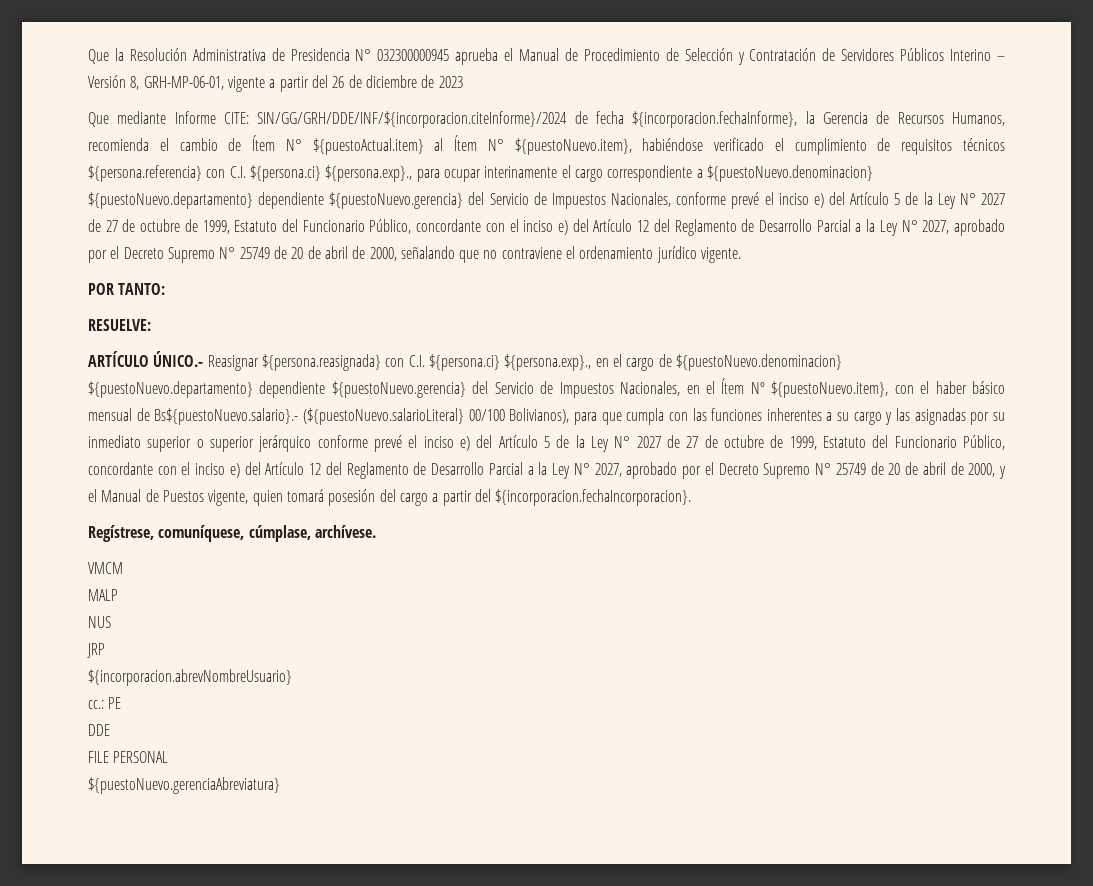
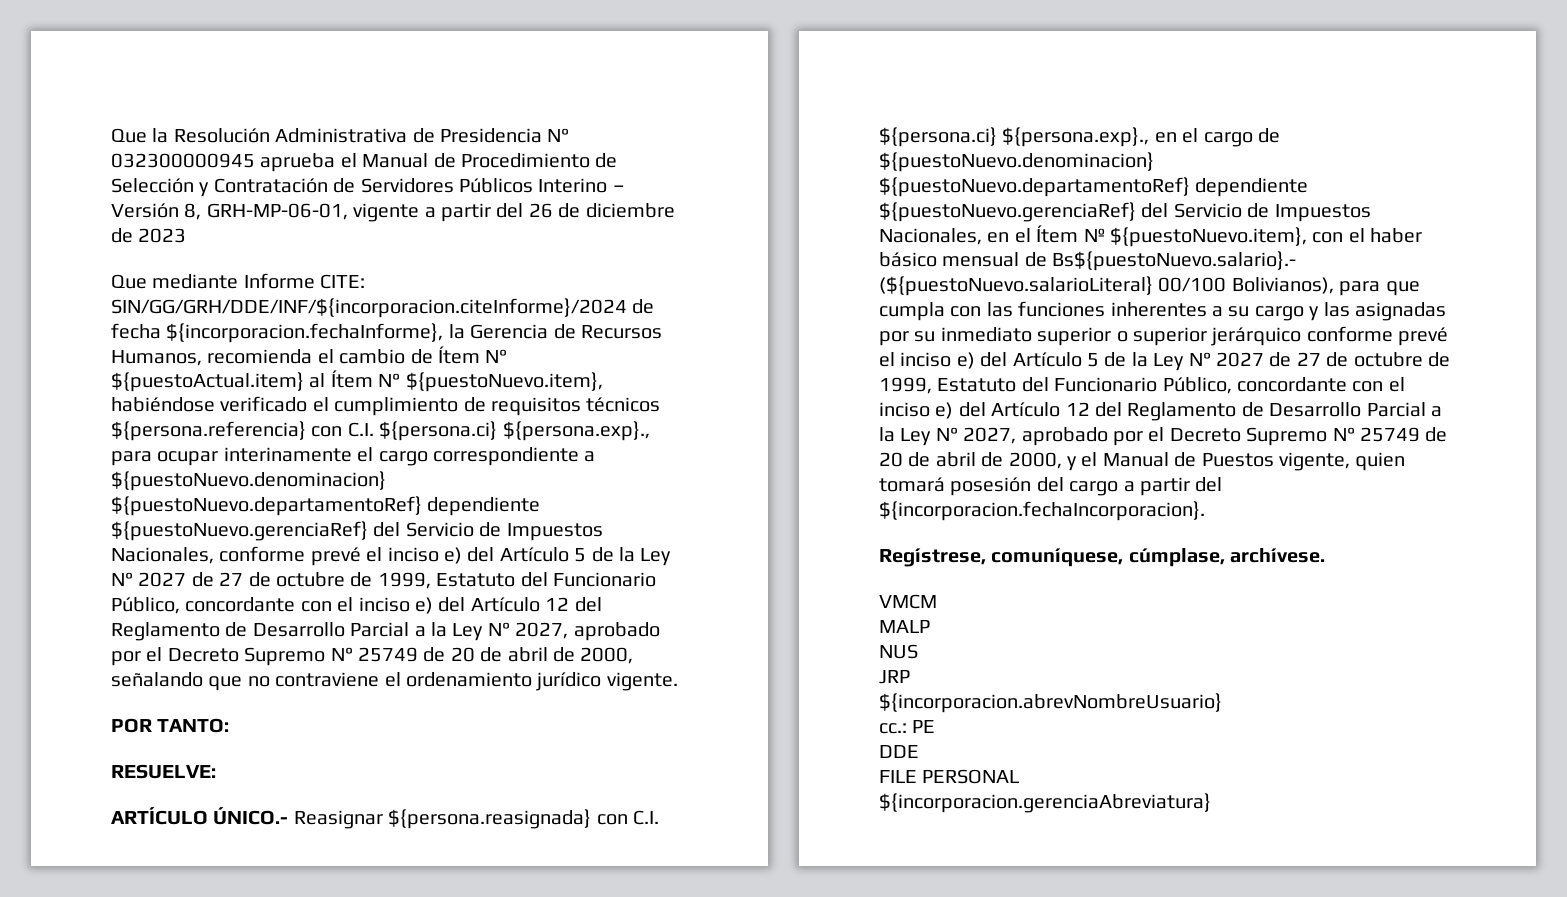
[88,192,464,209] ${puestoNuevo.departamento} dependiente ${puestoNuevo.gerencia} -> [111,496,541,516] [111,521,368,541] ${puestoNuevo.departamentoRef} dependiente ${puestoNuevo.gerenciaRef}
[88,381,466,398] ${puestoNuevo.departamento} dependiente ${puestoNuevo.gerencia} -> [879,177,1309,197] [879,202,1136,222] ${puestoNuevo.departamentoRef} dependiente ${puestoNuevo.gerenciaRef}
[88,777,280,794] ${puestoNuevo.gerenciaAbreviatura} -> [879,793,1211,813] ${incorporacion.gerenciaAbreviatura}

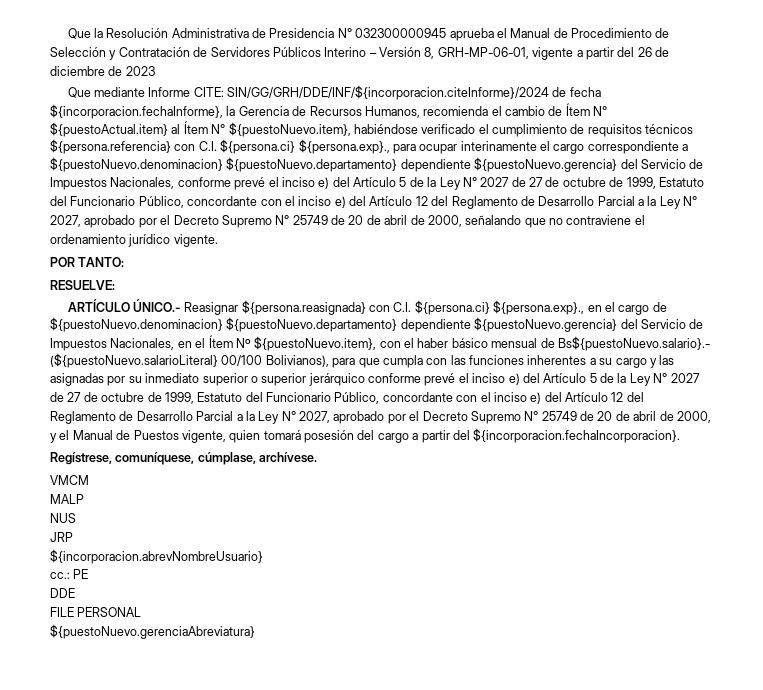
[111,496,541,516] [111,521,368,541] ${puestoNuevo.departamentoRef} dependiente ${puestoNuevo.gerenciaRef} -> [226,157,618,172] ${puestoNuevo.departamento} dependiente ${puestoNuevo.gerencia}
[879,177,1309,197] [879,202,1136,222] ${puestoNuevo.departamentoRef} dependiente ${puestoNuevo.gerenciaRef} -> [226,317,618,332] ${puestoNuevo.departamento} dependiente ${puestoNuevo.gerencia}
[879,793,1211,813] ${incorporacion.gerenciaAbreviatura} -> [50,624,255,639] ${puestoNuevo.gerenciaAbreviatura}

